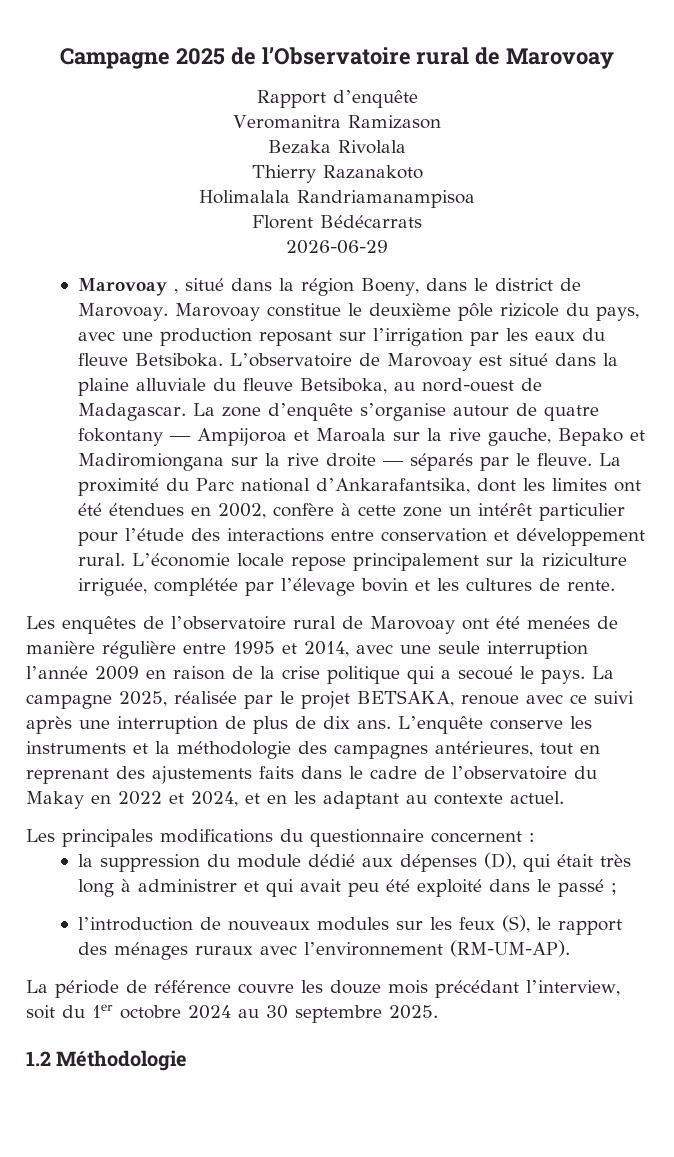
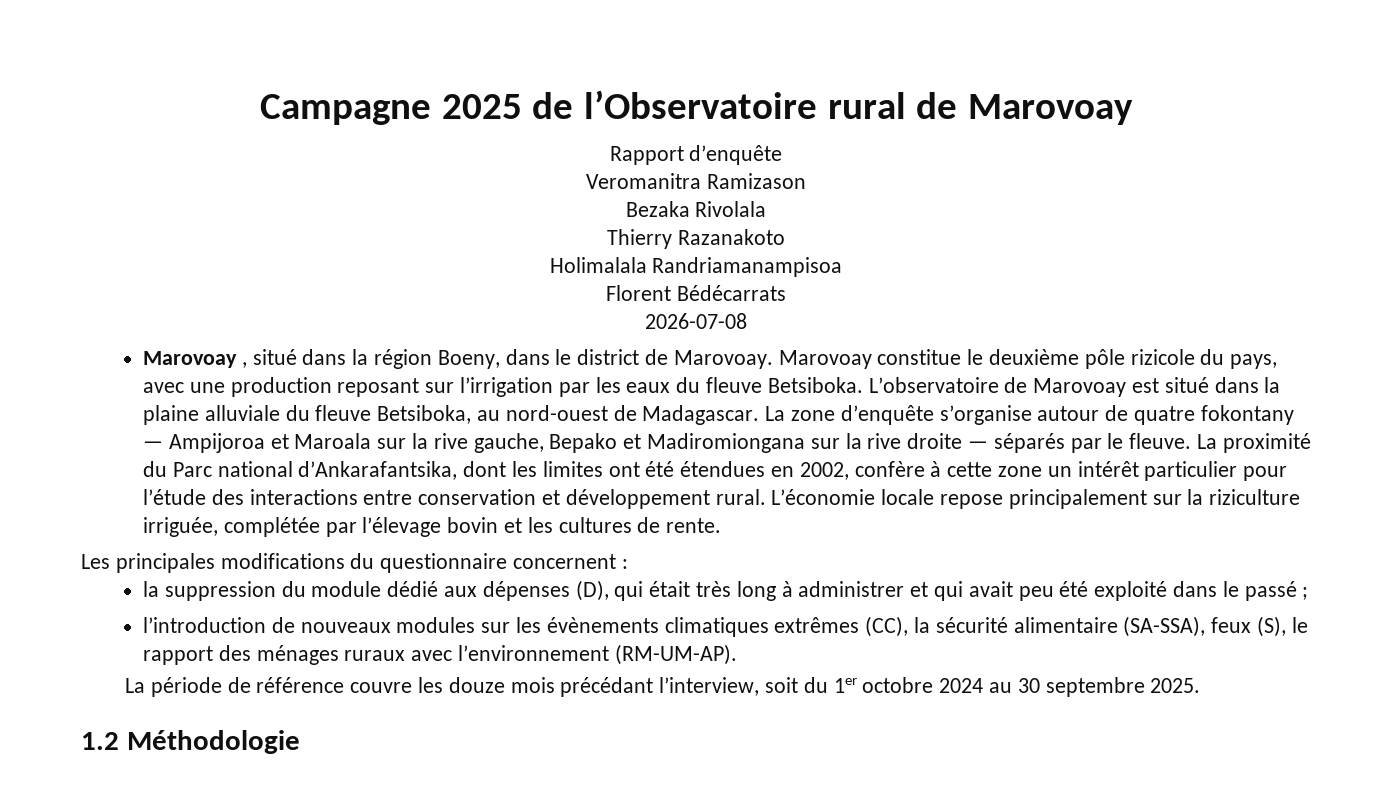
[286,240,388,254] 2026-06-29 -> [645,313,747,329] 2026-07-08
[26,616,618,634] [26,641,588,659] [26,666,614,684] [26,690,634,709] [26,716,592,734] [26,741,600,759] [26,766,597,784] [26,791,564,809] // Les enquêtes de l’observatoire rural de Marovoay ont été menées de manière régulière entre 1995 et 2014, avec une seule interruption l’année 2009 en raison de la crise politique qui a secoué le pays. La campagne 2025, réalisée par le projet BETSAKA, renoue avec ce suivi après une interruption de plus de dix ans. L’enquête conserve les instruments et la méthodologie des campagnes antérieures, tout en reprenant des ajustements faits dans le cadre de l’observatoire du Makay en 2022 et 2024, et en les adaptant au contexte actuel. -> (722, 525) none
(453, 923) none -> [546,616,1206,637] évènements climatiques extrêmes (CC), la sécurité alimentaire (SA-SSA),

